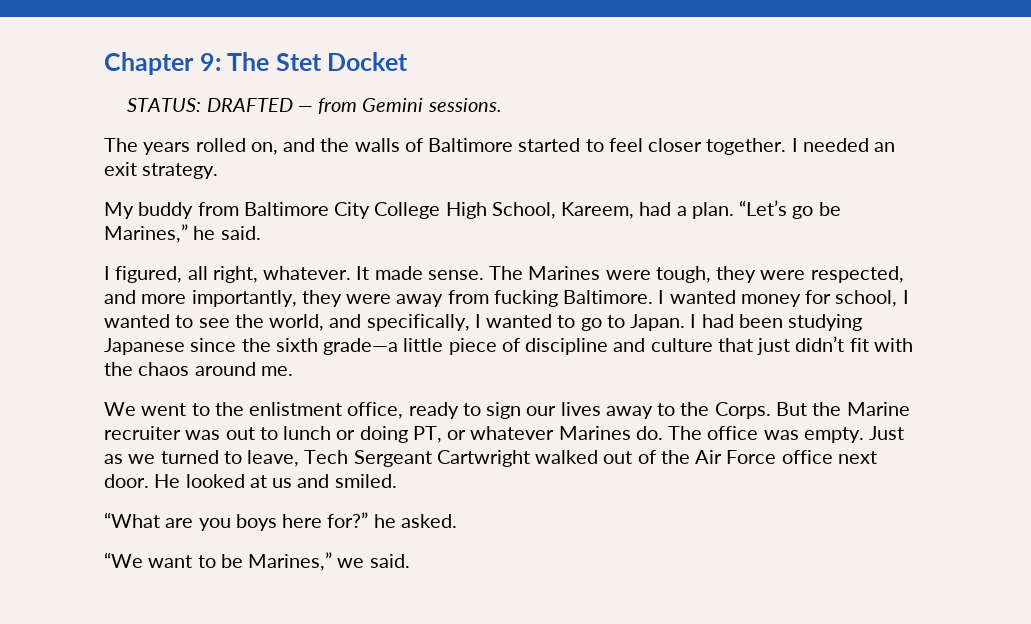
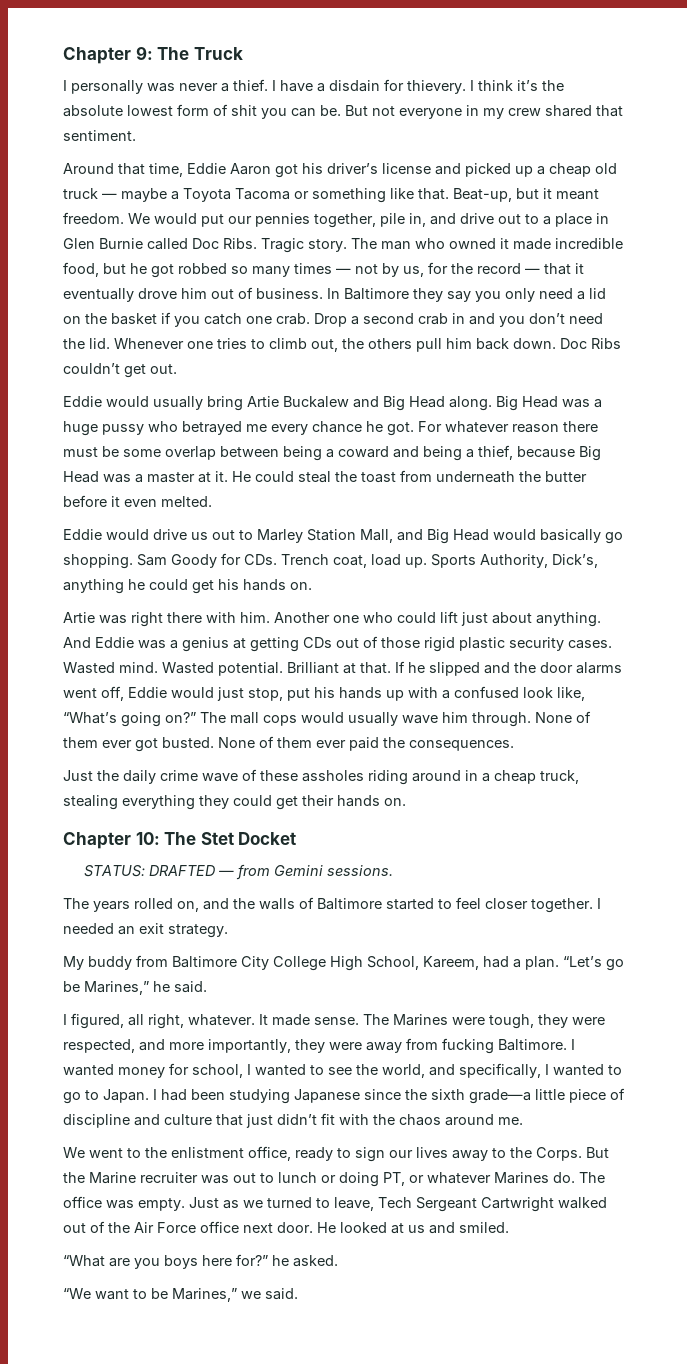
(270, 61) none -> [193,47,243,60] [63,79,564,94] [63,104,623,119] [63,130,136,141] [63,163,617,178] [63,188,599,203] [63,212,609,228] [63,238,623,253] [63,262,584,278] [63,287,606,302] [63,312,603,327] [63,338,621,352] [63,363,177,378] [63,396,602,411] [63,421,598,436] [63,445,601,461] [63,470,587,483] [63,495,212,507] [63,529,623,544] [63,553,598,569] [63,579,312,594] [63,611,601,627] [63,636,612,652] [63,661,622,676] [63,686,585,701] [63,711,591,727] [63,736,514,752] [63,769,579,785] [63,795,406,810] [63,832,197,849] Truck // I personally was never a thief. I have a disdain for thievery. I think it’s the absolute lowest form of shit you can be. But not everyone in my crew shared that sentiment. // Around that time, Eddie Aaron got his driver’s license and picked up a cheap old truck — maybe a Toyota Tacoma or something like that. Beat-up, but it meant freedom. We would put our pennies together, pile in, and drive out to a place in Glen Burnie called Doc Ribs. Tragic story. The man who owned it made incredible food, but he got robbed so many times — not by us, for the record — that it eventually drove him out of business. In Baltimore they say you only need a lid on the basket if you catch one crab. Drop a second crab in and you don’t need the lid. Whenever one tries to climb out, the others pull him back down. Doc Ribs couldn’t get out. // Eddie would usually bring Artie Buckalew and Big Head along. Big Head was a huge pussy who betrayed me every chance he got. For whatever reason there must be some overlap between being a coward and being a thief, because Big Head was a master at it. He could steal the toast from underneath the butter before it even melted. // Eddie would drive us out to Marley Station Mall, and Big Head would basically go shopping. Sam Goody for CDs. Trench coat, load up. Sports Authority, Dick’s, anything he could get his hands on. // Artie was right there with him. Another one who could lift just about anything. And Eddie was a genius at getting CDs out of those rigid plastic security cases. Wasted mind. Wasted potential. Brilliant at that. If he slipped and the door alarms went off, Eddie would just stop, put his hands up with a confused look like, “What’s going on?” The mall cops would usually wave him through. None of them ever got busted. None of them ever paid the consequences. // Just the daily crime wave of these assholes riding around in a cheap truck, stealing everything they could get their hands on. // Chapter 10: The

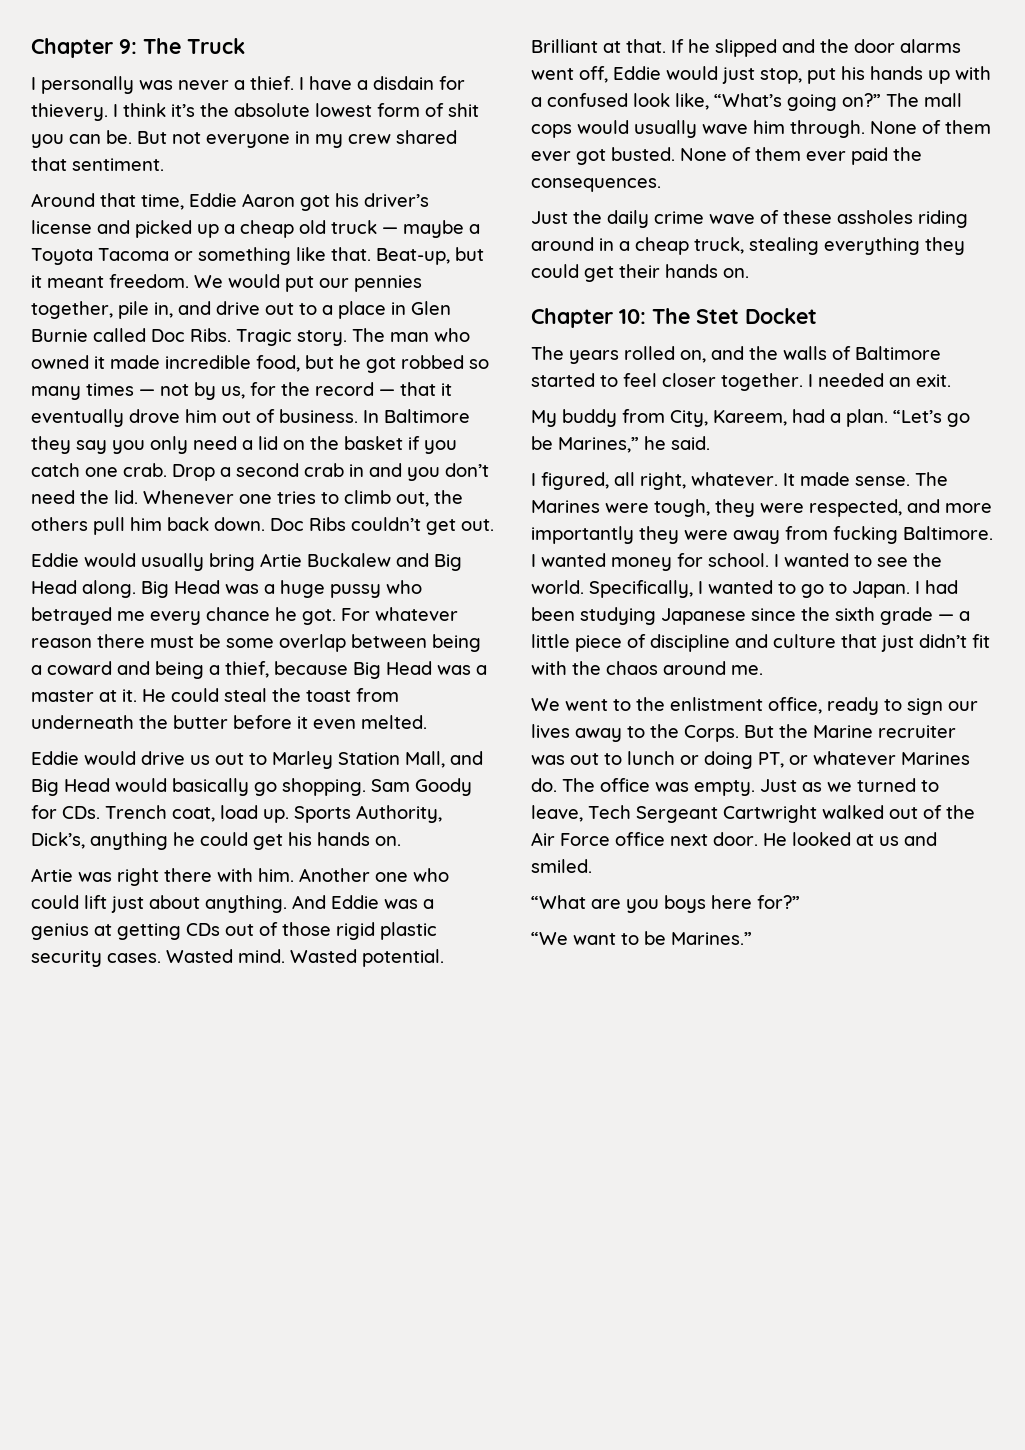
[84,864,394,880] // STATUS: DRAFTED — from Gemini sessions. -> (817, 316) none
[139,923,228,938] exit strategy. -> [916,374,951,387] exit.
[172,956,419,971] Baltimore City College High School, -> [670,410,708,427] City,
[208,1039,291,1053] importantly, -> [531,526,634,544] importantly
[192,1064,243,1078] school, -> [708,553,769,567] school.
[382,1063,541,1078] world, and specifically, -> [531,580,693,598] world. Specifically,
[469,1089,531,1104] grade—a -> [880,607,970,625] grade — a
[272,1255,338,1267] he asked. -> (800, 902) none
[172,1288,298,1302] Marines,” we said. -> [671,932,752,945] Marines.”

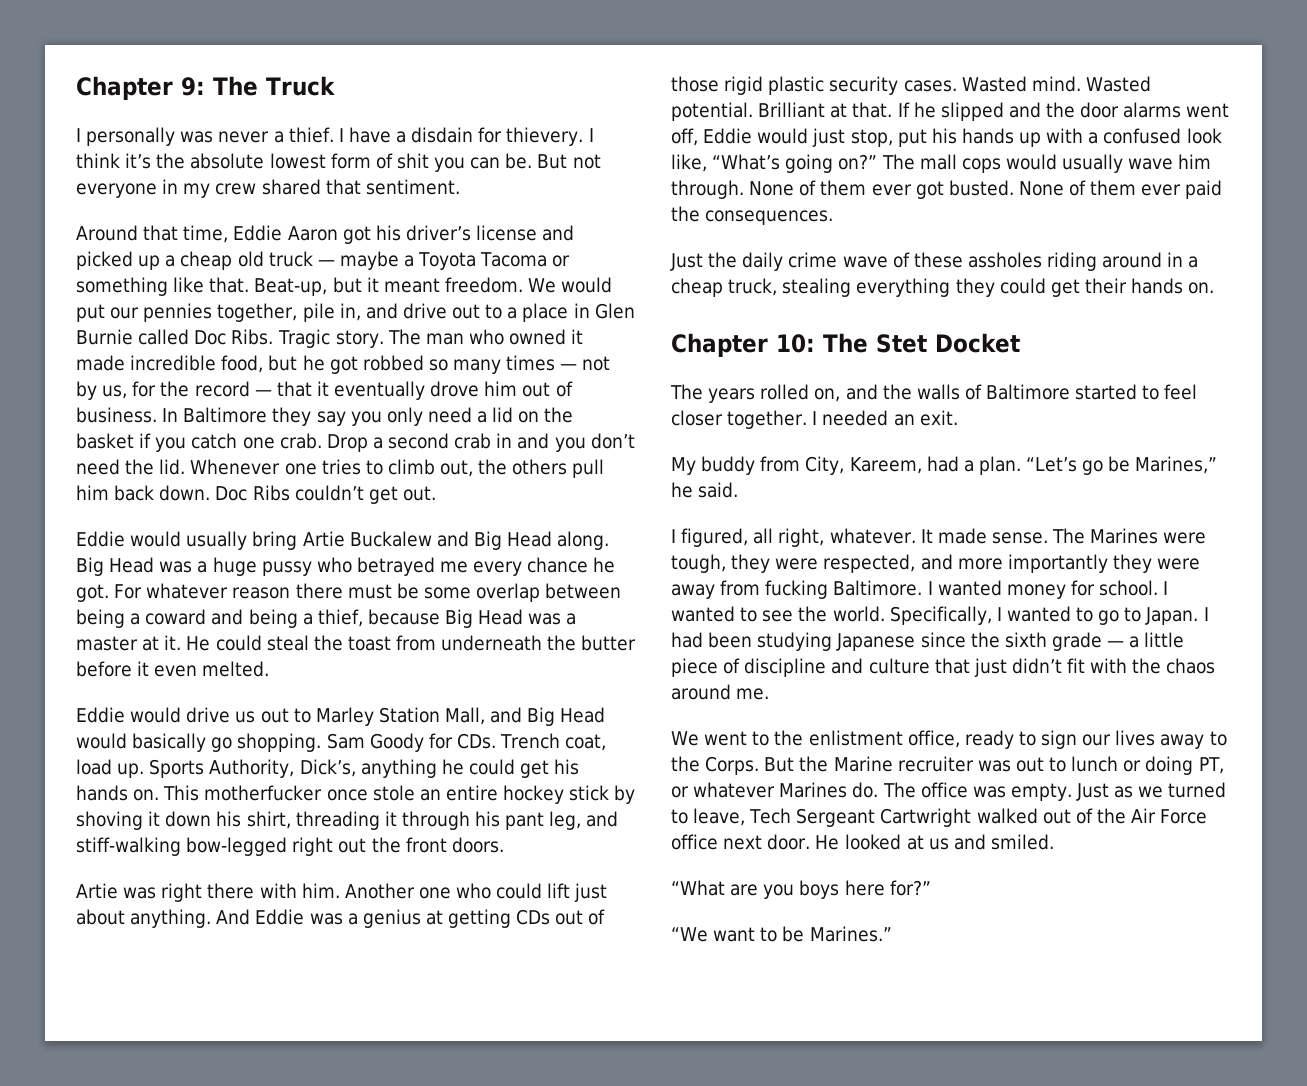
(401, 841) none -> [163,785,636,804] [76,811,619,830] [76,837,504,856] This motherfucker once stole an entire hockey stick by shoving it down his shirt, threading it through his pant leg, and stiff-walking bow-legged right out the front doors.

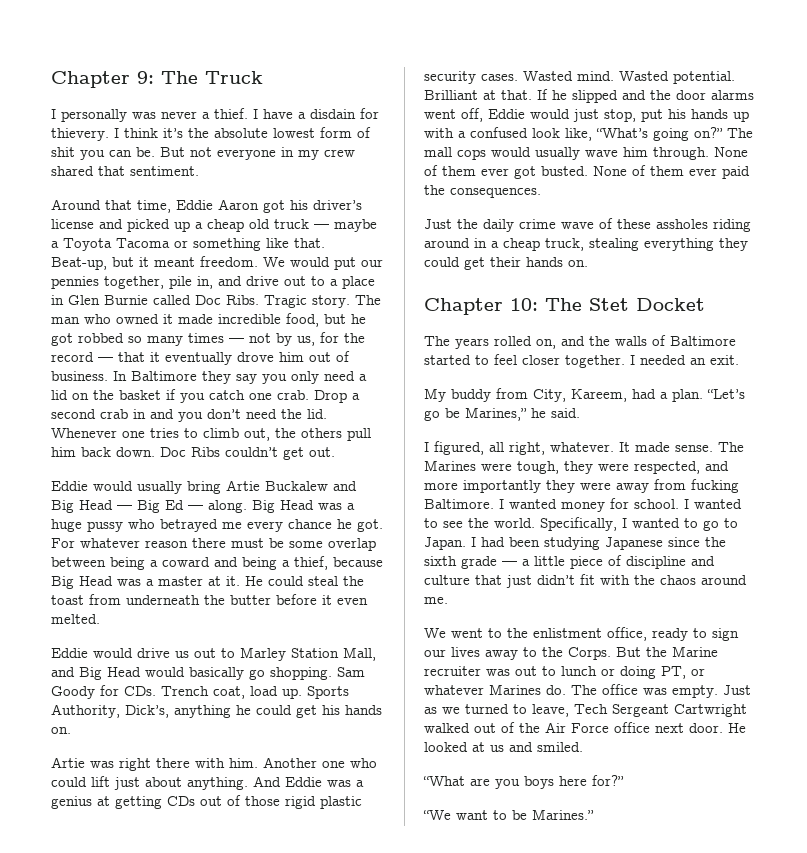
(553, 539) none -> [117,500,203,513] — Big Ed —
[163,785,636,804] [76,811,619,830] [76,837,504,856] This motherfucker once stole an entire hockey stick by shoving it down his shirt, threading it through his pant leg, and stiff-walking bow-legged right out the front doors. -> (71, 730) none

